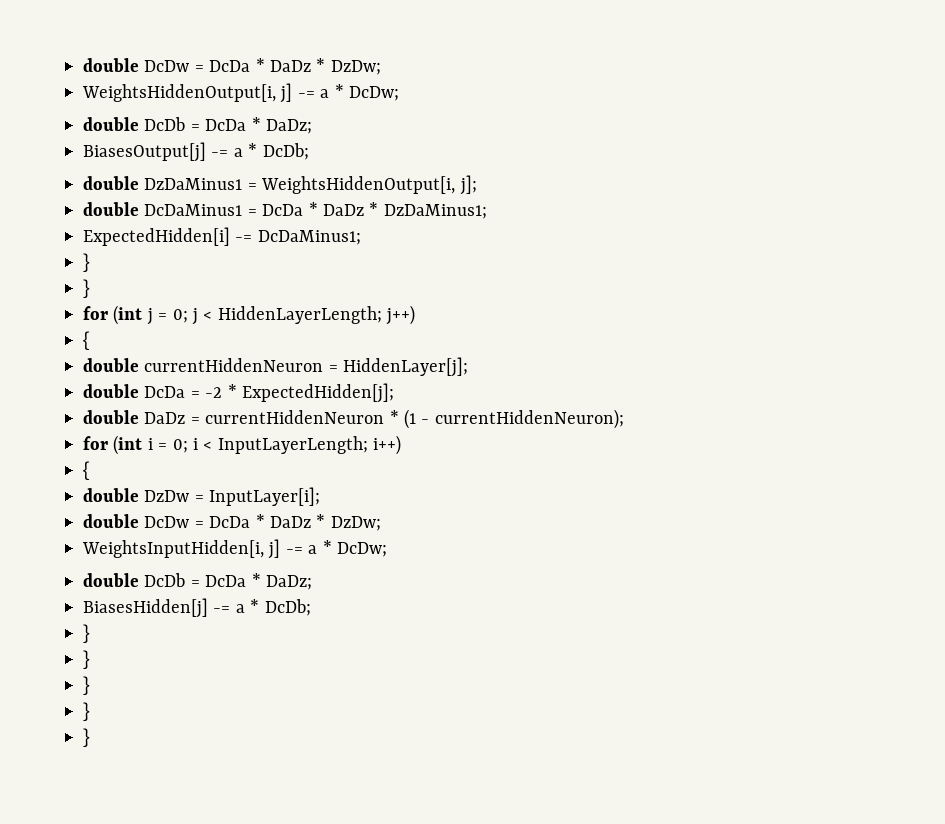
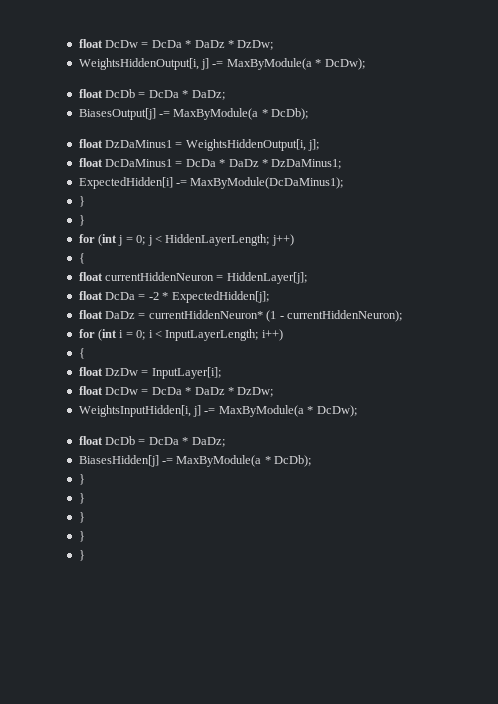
[82,58,139,72] double -> [78,39,103,48] float
[320,84,399,101] [82,117,139,131] a * DcDw; // double -> [226,58,365,70] [78,89,103,98] MaxByModule(a * DcDw); // float
[233,143,309,160] [82,176,139,190] a * DcDb; // double -> [173,108,309,120] [78,139,103,148] MaxByModule(a * DcDb); // float
[82,202,139,216] double -> [78,158,103,167] float
[257,230,361,245] DcDaMinus1; -> [190,177,344,189] MaxByModule(DcDaMinus1);
[82,358,139,372] double -> [78,272,103,281] float
[82,384,139,398] double -> [78,291,103,300] float
[82,410,139,424] double -> [78,310,103,319] float
[205,410,399,424] currentHiddenNeuron * -> [148,310,263,319] currentHiddenNeuron*
[82,488,139,502] double -> [78,367,103,376] float
[82,514,139,528] double -> [78,386,103,395] float
[308,540,387,557] [82,573,139,587] a * DcDw; // double -> [218,405,357,417] [78,436,103,445] MaxByModule(a * DcDw); // float
[235,599,311,616] a * DcDb; -> [176,455,312,467] MaxByModule(a * DcDb);

